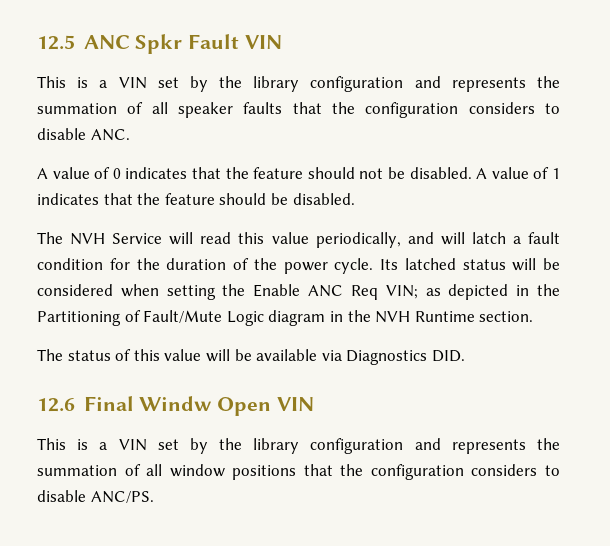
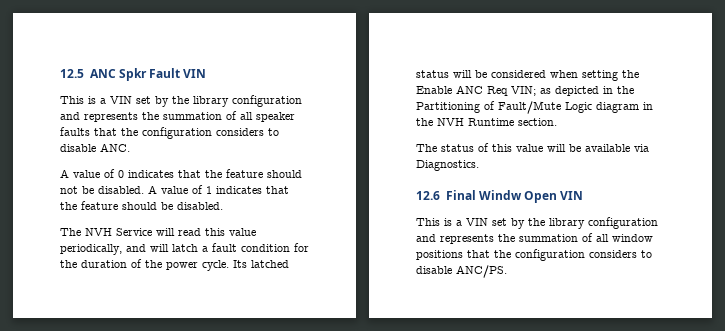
[346,350,465,365] Diagnostics DID. -> [416,160,479,171] Diagnostics.

